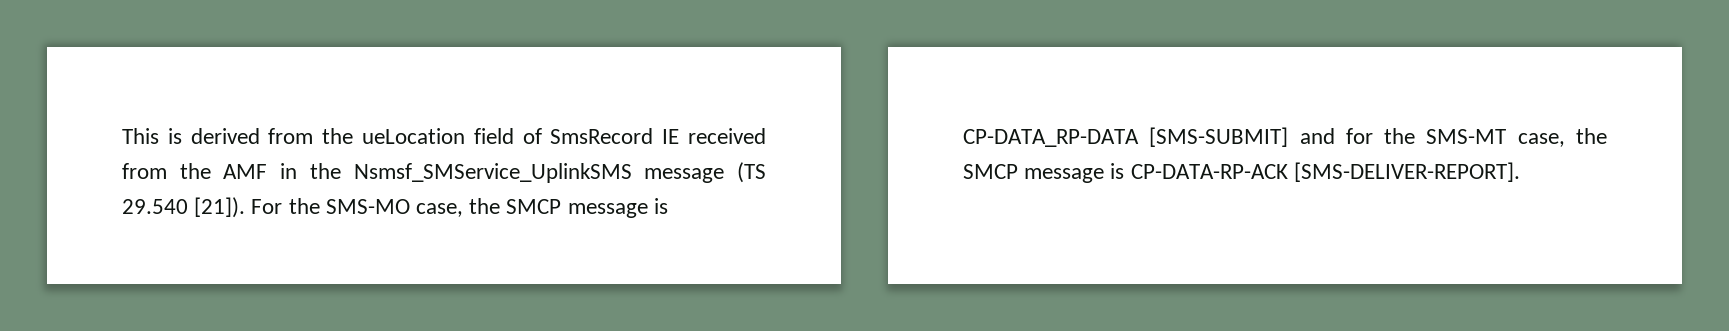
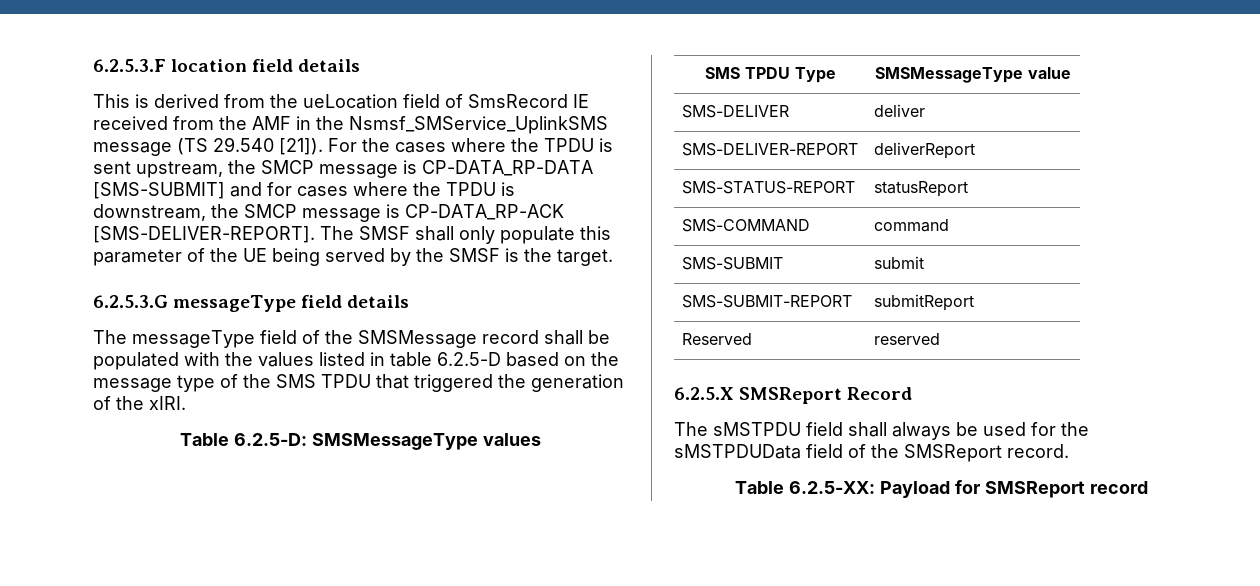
(122, 136) none -> [93,59,361,72] 6.2.5.3.F location field details //
[325,199,464,217] SMS-MO case, -> [395,138,613,153] [93,161,223,178] cases where the TPDU is sent upstream,
[1384,128,1607,147] [963,162,1520,183] the SMS-MT case, the SMCP message is CP-DATA-RP-ACK [SMS-DELIVER-REPORT]. -> [297,182,515,197] [93,204,564,222] [93,226,611,244] [93,248,613,266] [93,295,410,312] [93,330,610,348] [93,352,619,370] [93,374,624,392] [93,396,186,410] [180,433,541,450] [705,67,836,83] [875,67,1071,83] [681,105,789,118] [873,104,925,117] [681,143,858,156] [873,142,975,159] [681,181,855,194] [873,181,968,197] [681,219,810,232] [873,219,949,232] [681,257,783,270] [873,256,924,269] [681,295,852,308] [873,294,974,311] [681,333,752,345] [873,333,940,345] [674,387,913,404] [674,422,1089,440] [674,444,1069,462] [735,480,1148,498] cases where the TPDU is downstream, the SMCP message is CP-DATA_RP-ACK [SMS-DELIVER-REPORT]. The SMSF shall only populate this parameter of the UE being served by the SMSF is the target. // 6.2.5.3.G messageType field details // The messageType field of the SMSMessage record shall be populated with the values listed in table 6.2.5-D based on the message type of the SMS TPDU that triggered the generation of the xIRI. // Table 6.2.5-D: SMSMessageType values // SMS TPDU Type | SMSMessageType value // SMS-DELIVER | deliver // SMS-DELIVER-REPORT | deliverReport // SMS-STATUS-REPORT | statusReport // SMS-COMMAND | command // SMS-SUBMIT | submit // SMS-SUBMIT-REPORT | submitReport // Reserved | reserved // 6.2.5.X SMSReport Record // The sMSTPDU field shall always be used for the sMSTPDUData field of the SMSReport record. // Table 6.2.5-XX: Payload for SMSReport record

